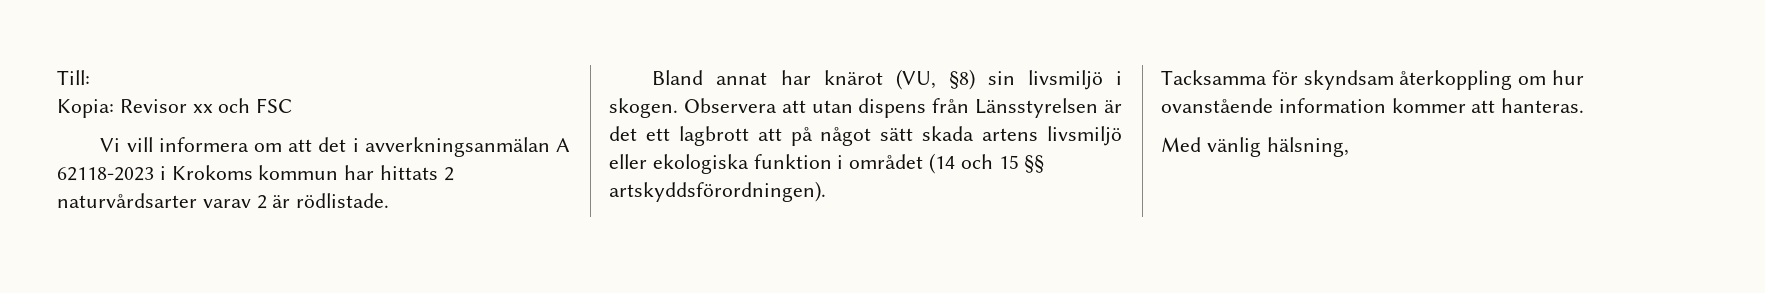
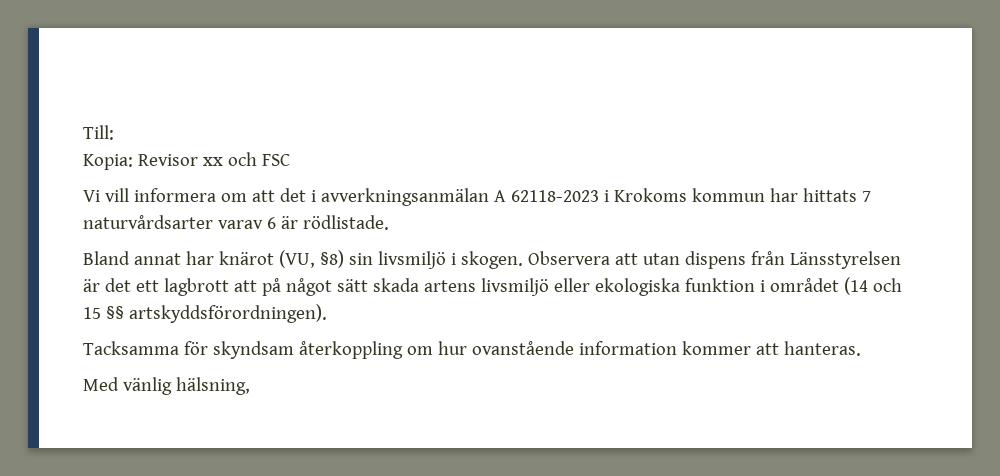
[443,167,454,181] 2 -> [861,191,871,202] 7
[256,195,267,209] 2 -> [266,217,276,229] 6

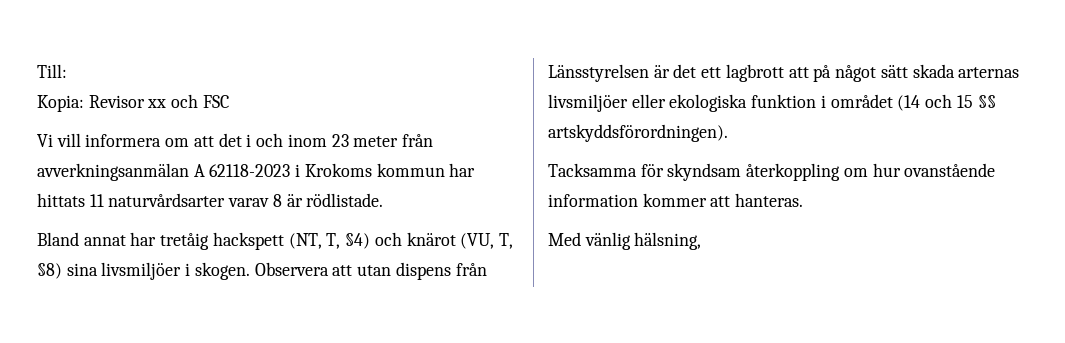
(316, 196) none -> [256,133,433,147] och inom 23 meter från
[861,191,871,202] 7 -> [89,194,104,207] 11
[266,217,276,229] 6 -> [272,194,282,207] 8
[218,250,446,269] knärot (VU, §8) sin livsmiljö -> [160,232,513,250] [37,262,182,280] tretåig hackspett (NT, T, §4) och knärot (VU, T, §8) sina livsmiljöer
[423,278,549,296] artens livsmiljö -> [958,67,1020,78] [548,94,628,112] arternas livsmiljöer

